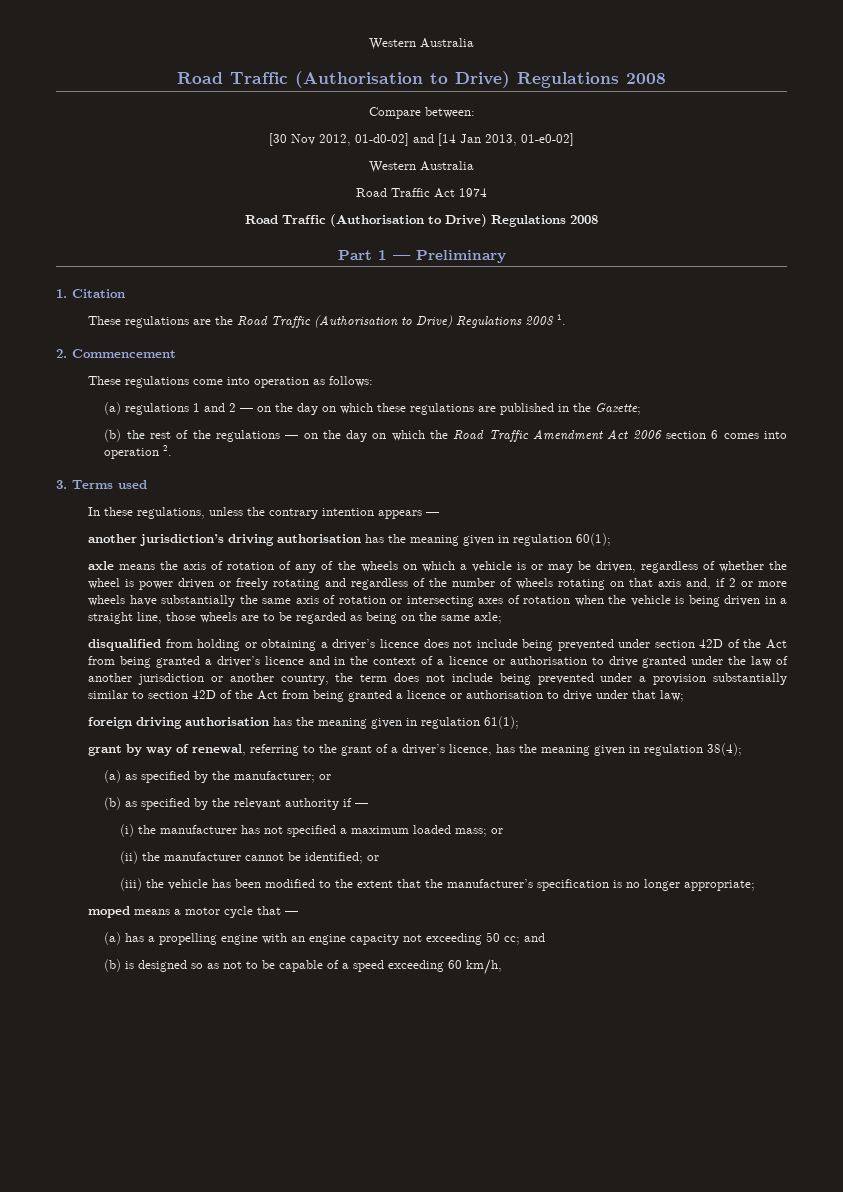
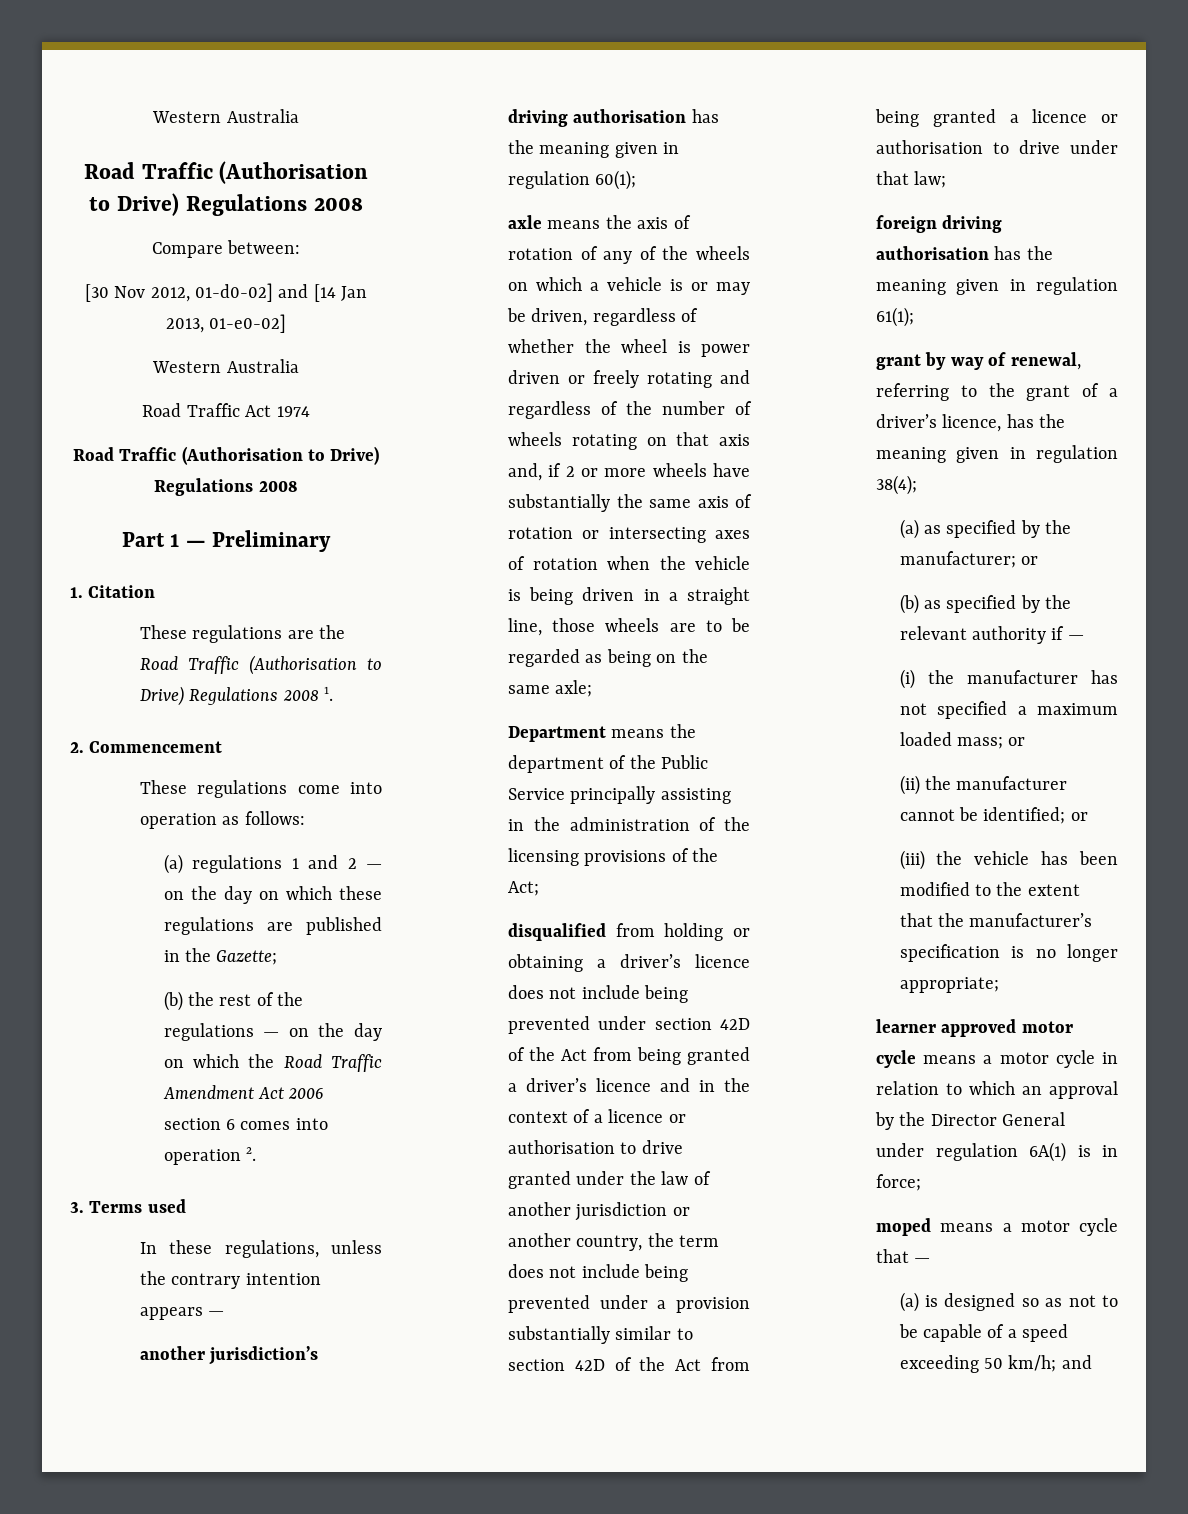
(503, 618) none -> [508,724,696,742] [508,755,709,773] [508,786,731,804] [508,817,750,831] [508,848,719,866] [508,881,540,896] // Department means the department of the Public Service principally assisting in the administration of the licensing provisions of the Act;
(756, 885) none -> [876,1019,1073,1037] [876,1050,1118,1068] [876,1081,1118,1099] [875,1112,1066,1130] [876,1142,1118,1162] [876,1174,922,1191] // learner approved motor cycle means a motor cycle in relation to which an approval by the Director General under regulation 6A(1) is in force;
[125,932,546,945] [104,959,122,972] has a propelling engine with an engine capacity not exceeding 50 cc; and // (b) -> (919, 1302) none
[448,959,503,975] 60 km/h, -> [984,1355,1092,1372] 50 km/h; and

